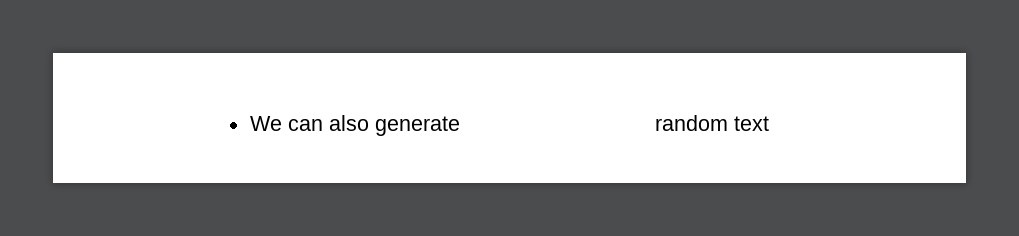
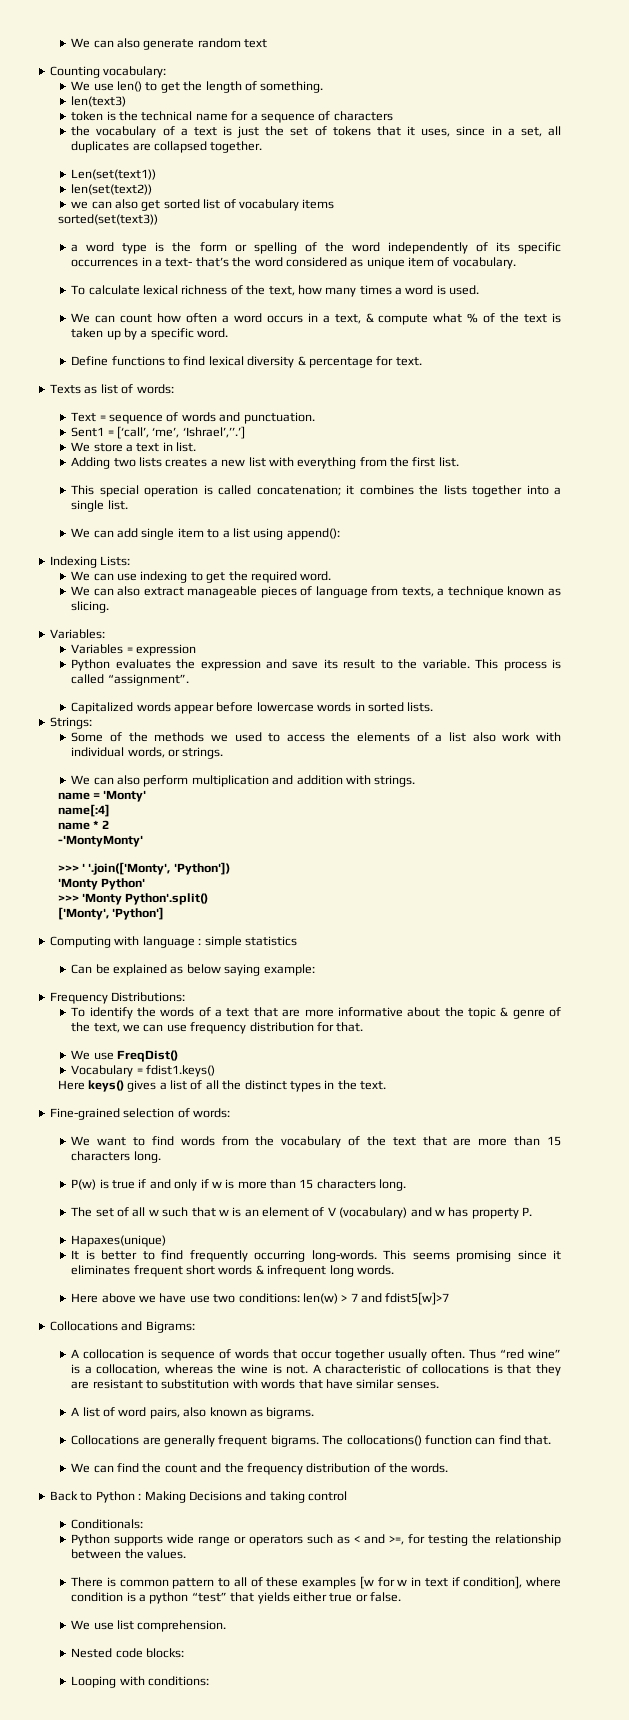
(769, 123) none -> [50,66,167,78] [71,81,324,93] [71,96,127,107] [71,111,393,123] [71,126,561,138] [71,141,263,153] [71,169,157,180] [71,184,153,195] [71,199,335,211] [57,214,158,225] [71,242,561,254] [71,257,516,269] [71,285,480,297] [71,313,562,325] [71,328,229,340] [71,356,422,368] [50,384,174,394] [71,412,315,424] [71,426,245,439] [71,442,197,452] [71,457,459,469] [71,485,562,497] [71,500,128,512] [71,528,340,540] [50,556,131,568] [71,571,332,583] [71,586,561,598] [71,601,110,613] [50,629,106,639] [71,644,197,656] [71,659,561,671] [71,674,189,686] [71,702,434,714] [50,717,93,729] [71,732,562,742] [71,747,224,759] [71,775,416,787] [57,790,147,802] [57,804,110,817] [57,820,110,830] [57,835,143,847] [57,862,230,875] [57,878,145,890] [57,893,209,905] [57,907,164,920] [50,936,297,948] [71,964,315,976] [50,992,186,1004] [71,1007,561,1019] [71,1022,364,1034] [71,1050,179,1062] [71,1065,216,1077] [57,1080,387,1092] [50,1108,231,1120] [71,1136,562,1148] [71,1151,161,1163] [71,1179,407,1191] [71,1207,533,1219] [71,1235,167,1247] [71,1250,562,1262] [71,1265,394,1277] [71,1292,450,1305] [50,1321,195,1333] [71,1349,561,1361] [71,1364,561,1376] [71,1379,439,1389] [71,1407,315,1419] [71,1435,552,1447] [71,1463,449,1475] [50,1491,348,1503] [71,1519,144,1529] [71,1534,562,1546] [71,1549,187,1559] [71,1576,561,1589] [71,1592,402,1604] [71,1620,227,1632] [71,1648,185,1658] [71,1676,210,1688] // Counting vocabulary: // We use len() to get the length of something. // len(text3) // token is the technical name for a sequence of characters // the vocabulary of a text is just the set of tokens that it uses, since in a set, all duplicates are collapsed together. // Len(set(text1)) // len(set(text2)) // we can also get sorted list of vocabulary items // sorted(set(text3)) // a word type is the form or spelling of the word independently of its specific occurrences in a text- that’s the word considered as unique item of vocabulary. // To calculate lexical richness of the text, how many times a word is used. // We can count how often a word occurs in a text, & compute what % of the text is taken up by a specific word. // Define functions to find lexical diversity & percentage for text. // Texts as list of words: // Text = sequence of words and punctuation. // Sent1 = [‘call’, ‘me’, ‘Ishrael’,’’.’] // We store a text in list. // Adding two lists creates a new list with everything from the first list. // This special operation is called concatenation; it combines the lists together into a single list. // We can add single item to a list using append(): // Indexing Lists: // We can use indexing to get the required word. // We can also extract manageable pieces of language from texts, a technique known as slicing. // Variables: // Variables = expression // Python evaluates the expression and save its result to the variable. This process is called “assignment”. // Capitalized words appear before lowercase words in sorted lists. // Strings: // Some of the methods we used to access the elements of a list also work with individual words, or strings. // We can also perform multiplication and addition with strings. // name = 'Monty' // name[:4] // name * 2 // -'MontyMonty' // >>> ' '.join(['Monty', 'Python']) // 'Monty Python' // >>> 'Monty Python'.split() // ['Monty', 'Python'] // Computing with language : simple statistics // Can be explained as below saying example: // Frequency Distributions: // To identify the words of a text that are more informative about the topic & genre of the text, we can use frequency distribution for that. // We use FreqDist() // Vocabulary = fdist1.keys() // Here keys() gives a list of all the distinct types in the text. // Fine-grained selection of words: // We want to find words from the vocabulary of the text that are more than 15 characters long. // P(w) is true if and only if w is more than 15 characters long. // The set of all w such that w is an element of V (vocabulary) and w has property P. // Hapaxes(unique) // It is better to find frequently occurring long-words. This seems promising since it eliminates frequent short words & infrequent long words. // Here above we have use two conditions: len(w) > 7 and fdist5[w]>7 // Collocations and Bigrams: // A collocation is sequence of words that occur together usually often. Thus “red wine” is a collocation, whereas the wine is not. A characteristic of collocations is that they are resistant to substitution with words that have similar senses. // A list of word pairs, also known as bigrams. // Collocations are generally frequent bigrams. The collocations() function can find that. // We can find the count and the frequency distribution of the words. // Back to Python : Making Decisions and taking control // Conditionals: // Python supports wide range or operators such as < and >=, for testing the relationship between the values. // There is common pattern to all of these examples [w for w in text if condition], where condition is a python “test” that yields either true or false. // We use list comprehension. // Nested code blocks: // Looping with conditions:

